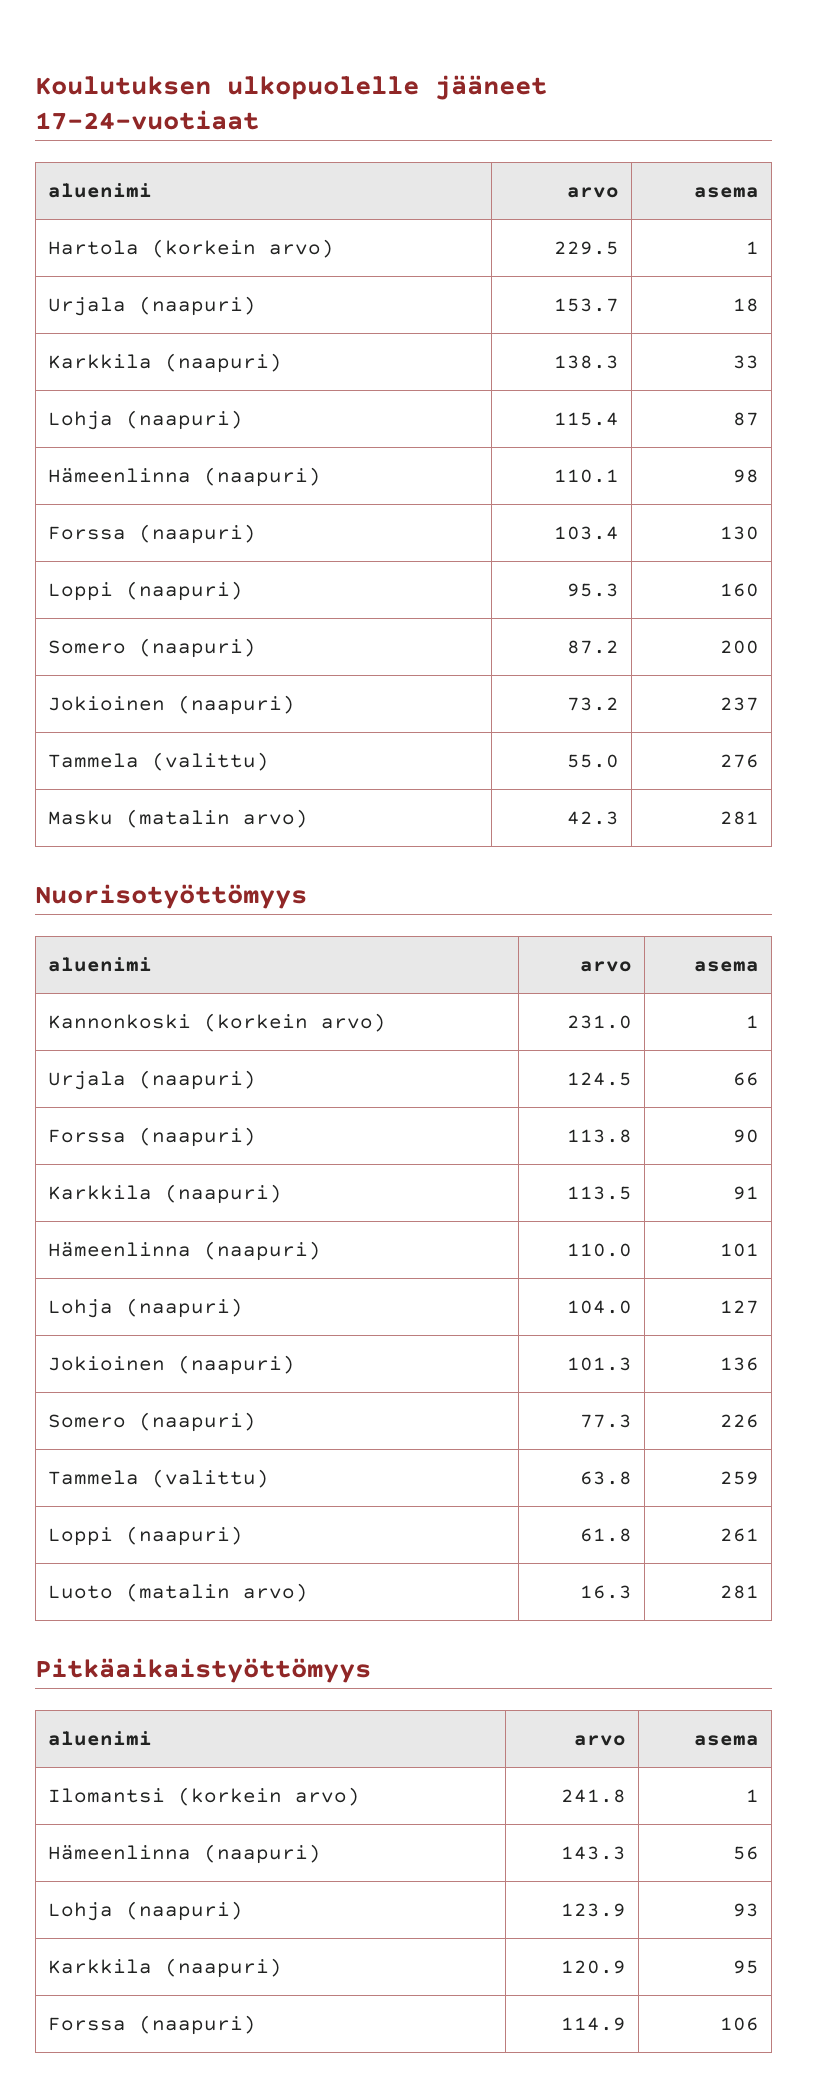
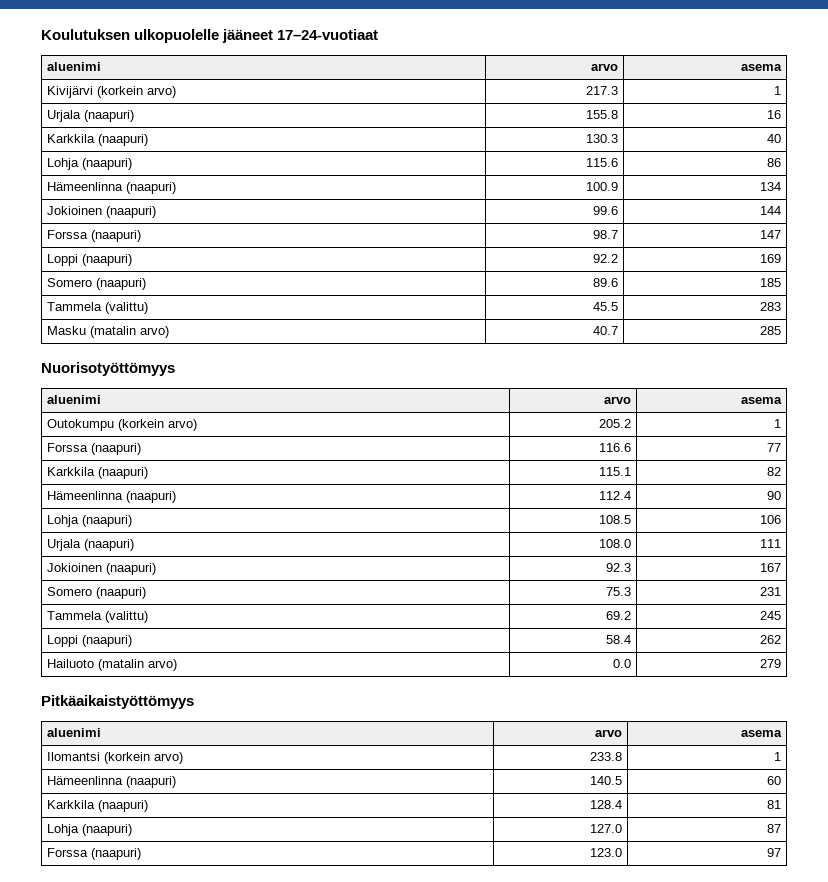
[48,239,335,258] [553,241,619,255] [745,241,759,254] [48,296,257,316] [553,298,619,312] [732,298,759,312] [48,353,283,373] [553,355,619,369] [732,355,759,369] [48,410,244,430] [553,412,619,426] [732,412,759,426] [48,467,322,487] [553,469,619,483] [732,469,759,483] [48,524,257,544] [553,526,619,540] [719,526,759,540] [48,581,244,601] [566,583,619,597] [719,583,759,597] [48,638,257,658] [566,640,619,654] [719,640,759,654] [48,695,296,715] [566,697,619,711] [719,697,759,711] [48,752,270,771] [566,754,619,768] [719,754,759,768] Hartola (korkein arvo) | 229.5 | 1 // Urjala (naapuri) | 153.7 | 18 // Karkkila (naapuri) | 138.3 | 33 // Lohja (naapuri) | 115.4 | 87 // Hämeenlinna (naapuri) | 110.1 | 98 // Forssa (naapuri) | 103.4 | 130 // Loppi (naapuri) | 95.3 | 160 // Somero (naapuri) | 87.2 | 200 // Jokioinen (naapuri) | 73.2 | 237 // Tammela (valittu) | 55.0 | 276 -> [46,86,176,98] [586,86,619,95] [774,86,782,95] [46,110,134,122] [586,110,619,119] [767,110,782,119] [46,134,148,146] [586,134,619,143] [767,134,782,143] [46,158,132,170] [586,158,619,167] [767,158,782,167] [46,182,176,194] [586,182,619,191] [760,182,782,191] [46,206,156,218] [593,206,619,215] [760,206,782,215] [46,230,141,242] [593,230,619,239] [760,230,782,239] [46,254,132,266] [593,254,619,263] [760,254,782,263] [46,278,146,290] [593,278,619,287] [760,278,782,287] [46,302,148,314] [593,302,619,311] [760,302,782,311] Kivijärvi (korkein arvo) | 217.3 | 1 // Urjala (naapuri) | 155.8 | 16 // Karkkila (naapuri) | 130.3 | 40 // Lohja (naapuri) | 115.6 | 86 // Hämeenlinna (naapuri) | 100.9 | 134 // Jokioinen (naapuri) | 99.6 | 144 // Forssa (naapuri) | 98.7 | 147 // Loppi (naapuri) | 92.2 | 169 // Somero (naapuri) | 89.6 | 185 // Tammela (valittu) | 45.5 | 283
[566,811,619,825] [719,811,759,825] 42.3 | 281 -> [593,326,619,335] [760,326,782,335] 40.7 | 285
[48,1013,387,1032] [566,1015,632,1029] [745,1015,759,1028] [48,1070,257,1090] [566,1072,632,1086] [732,1072,759,1086] [48,1127,257,1147] [566,1129,632,1143] [732,1129,759,1143] [48,1184,283,1204] [566,1186,632,1200] [732,1186,759,1200] [48,1241,322,1261] [566,1243,632,1257] [719,1243,759,1257] [48,1298,244,1318] [566,1300,632,1314] [719,1300,759,1314] [48,1355,296,1375] [566,1357,632,1371] [719,1357,759,1371] [48,1412,257,1432] [579,1414,632,1428] [719,1414,759,1428] [48,1469,270,1488] [579,1471,632,1485] [719,1471,759,1485] [48,1526,244,1546] [579,1528,632,1542] [719,1528,759,1542] [48,1583,309,1602] [579,1585,632,1599] [719,1585,759,1599] Kannonkoski (korkein arvo) | 231.0 | 1 // Urjala (naapuri) | 124.5 | 66 // Forssa (naapuri) | 113.8 | 90 // Karkkila (naapuri) | 113.5 | 91 // Hämeenlinna (naapuri) | 110.0 | 101 // Lohja (naapuri) | 104.0 | 127 // Jokioinen (naapuri) | 101.3 | 136 // Somero (naapuri) | 77.3 | 226 // Tammela (valittu) | 63.8 | 259 // Loppi (naapuri) | 61.8 | 261 // Luoto (matalin arvo) | 16.3 | 281 -> [46,419,197,431] [599,419,632,428] [774,419,782,428] [46,443,141,455] [599,443,632,452] [767,443,782,452] [46,467,148,479] [599,467,632,476] [767,467,782,476] [46,491,176,503] [599,491,632,500] [767,491,782,500] [46,515,132,527] [599,515,632,524] [760,515,782,524] [46,539,134,551] [599,539,632,548] [760,539,782,548] [46,563,156,575] [606,563,632,572] [760,563,782,572] [46,587,146,599] [606,587,632,596] [760,587,782,596] [46,611,148,623] [606,611,632,620] [760,611,782,620] [46,635,132,647] [606,635,632,644] [760,635,782,644] [46,659,177,671] [613,659,632,668] [760,659,782,668] Outokumpu (korkein arvo) | 205.2 | 1 // Forssa (naapuri) | 116.6 | 77 // Karkkila (naapuri) | 115.1 | 82 // Hämeenlinna (naapuri) | 112.4 | 90 // Lohja (naapuri) | 108.5 | 106 // Urjala (naapuri) | 108.0 | 111 // Jokioinen (naapuri) | 92.3 | 167 // Somero (naapuri) | 75.3 | 231 // Tammela (valittu) | 69.2 | 245 // Loppi (naapuri) | 58.4 | 262 // Hailuoto (matalin arvo) | 0.0 | 279
[560,1789,626,1803] 241.8 -> [590,752,623,761] 233.8
[560,1846,626,1860] [732,1846,759,1860] [48,1901,244,1921] [560,1903,626,1917] [732,1903,759,1917] [48,1958,283,1978] [560,1960,626,1974] [732,1960,759,1974] [48,2015,257,2035] [560,2017,626,2031] [719,2017,759,2031] 143.3 | 56 // Lohja (naapuri) | 123.9 | 93 // Karkkila (naapuri) | 120.9 | 95 // Forssa (naapuri) | 114.9 | 106 -> [590,776,623,785] [767,776,782,785] [46,800,148,812] [590,800,623,809] [767,800,782,809] [46,824,132,836] [590,824,623,833] [767,824,782,833] [46,848,141,860] [590,848,623,857] [767,848,782,857] 140.5 | 60 // Karkkila (naapuri) | 128.4 | 81 // Lohja (naapuri) | 127.0 | 87 // Forssa (naapuri) | 123.0 | 97

